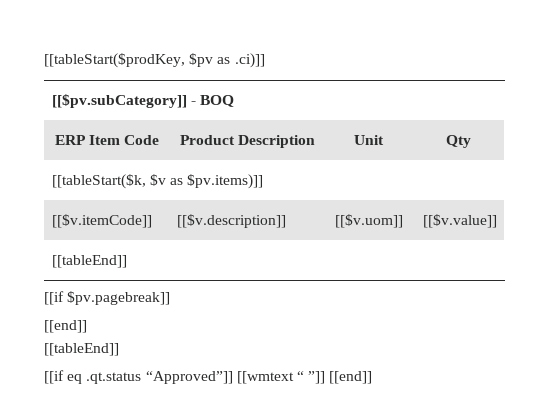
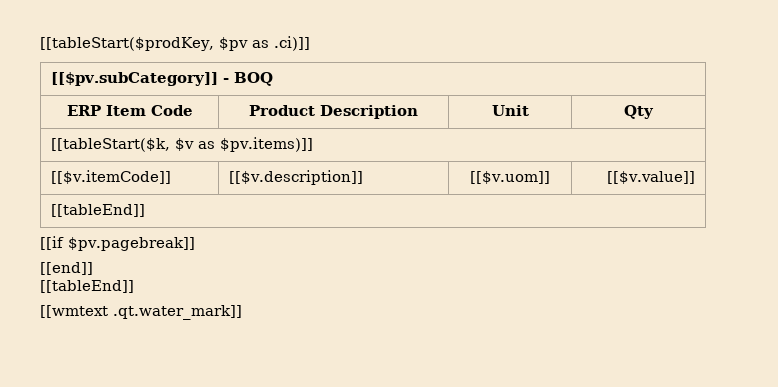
[44,370,373,384] [[if eq .qt.status “Approved”]] [[wmtext “ ”]] [[end]] -> [40,305,242,320] [[wmtext .qt.water_mark]]

